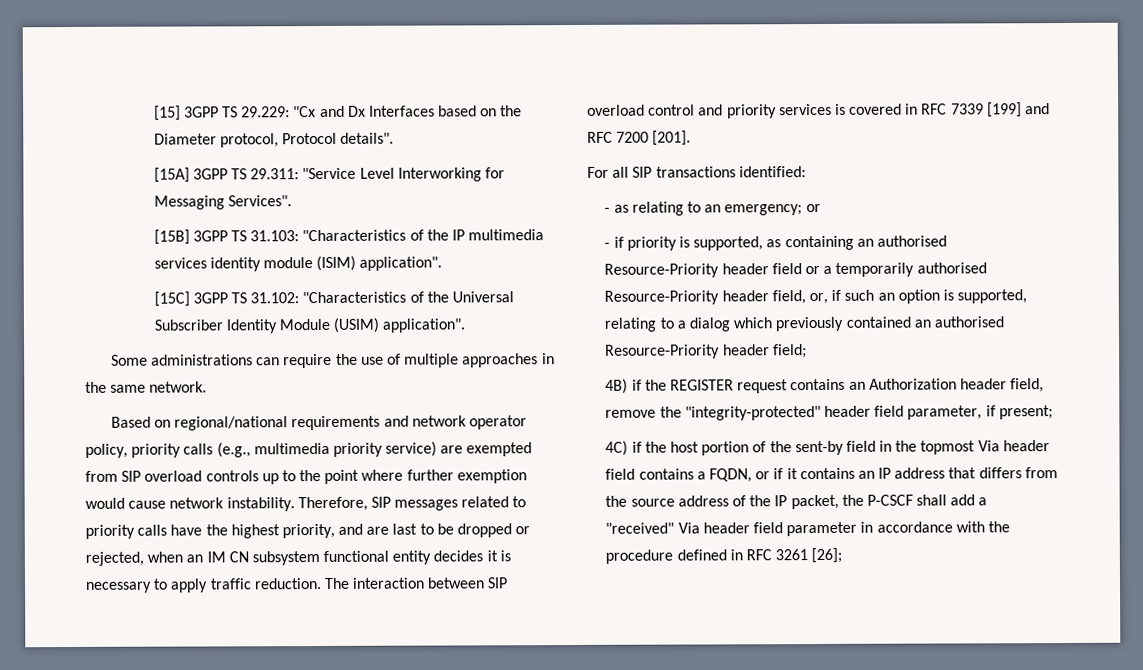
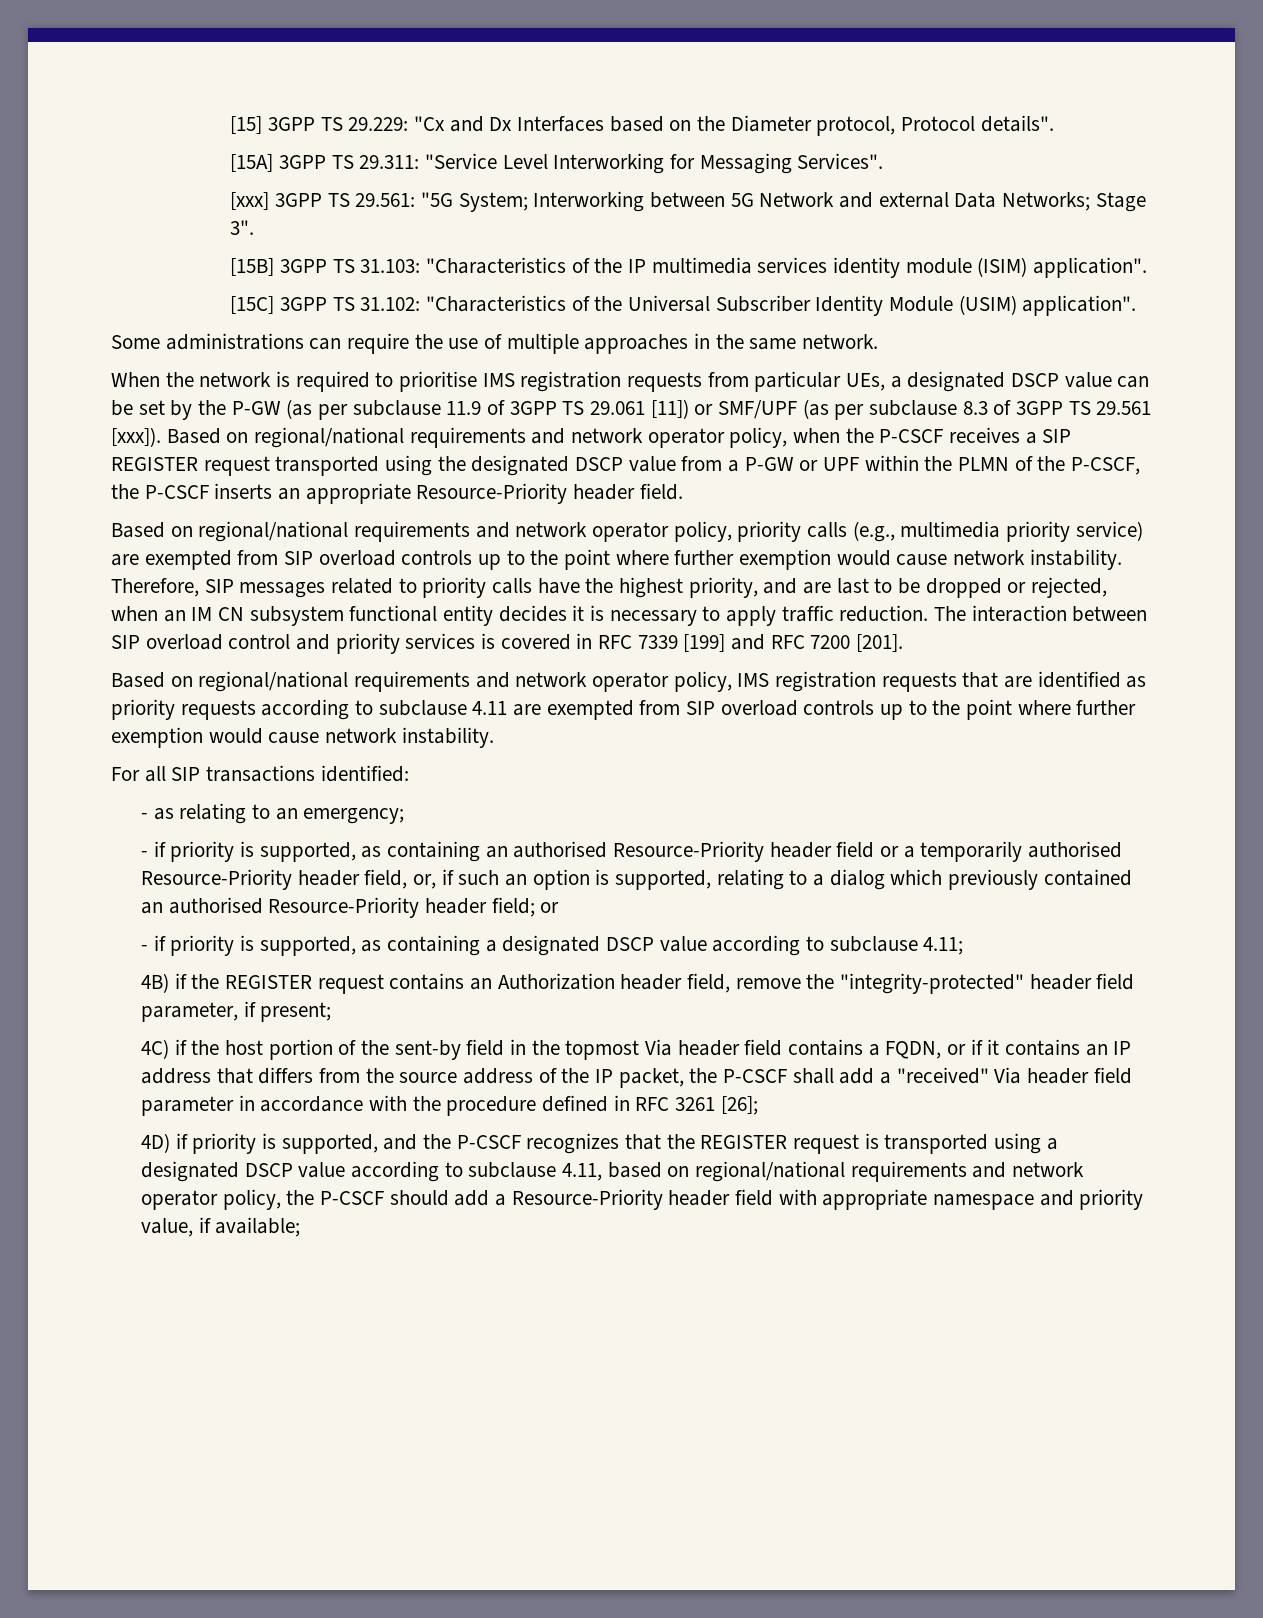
(292, 201) none -> [230,191,1146,212] [230,220,255,235] // [xxx] 3GPP TS 29.561: "5G System; Interworking between 5G Network and external Data Networks; Stage 3".
(208, 387) none -> [111,371,1150,392] [111,399,1152,420] [111,427,1072,448] [111,455,1141,476] [111,483,683,504] // When the network is required to prioritise IMS registration requests from particular UEs, a designated DSCP value can be set by the P-GW (as per subclause 11.9 of 3GPP TS 29.061 [11]) or SMF/UPF (as per subclause 8.3 of 3GPP TS 29.561 [xxx]). Based on regional/national requirements and network operator policy, when the P-CSCF receives a SIP REGISTER request transported using the designated DSCP value from a P-GW or UPF within the PLMN of the P-CSCF, the P-CSCF inserts an appropriate Resource-Priority header field.
(692, 138) none -> [111,671,1147,692] [111,699,1137,720] [111,727,494,748] // Based on regional/national requirements and network operator policy, IMS registration requests that are identified as priority requests according to subclause 4.11 are exempted from SIP overload controls up to the point where further exemption would cause network instability.
[805,203,821,213] or -> (405, 816) none
(807, 351) none -> [540,902,560,913] [140,935,964,956] or // - if priority is supported, as containing a designated DSCP value according to subclause 4.11;
(843, 555) none -> [140,1133,1058,1154] [140,1161,1084,1182] [140,1189,1144,1210] [140,1217,301,1237] // 4D) if priority is supported, and the P-CSCF recognizes that the REGISTER request is transported using a designated DSCP value according to subclause 4.11, based on regional/national requirements and network operator policy, the P-CSCF should add a Resource-Priority header field with appropriate namespace and priority value, if available;

